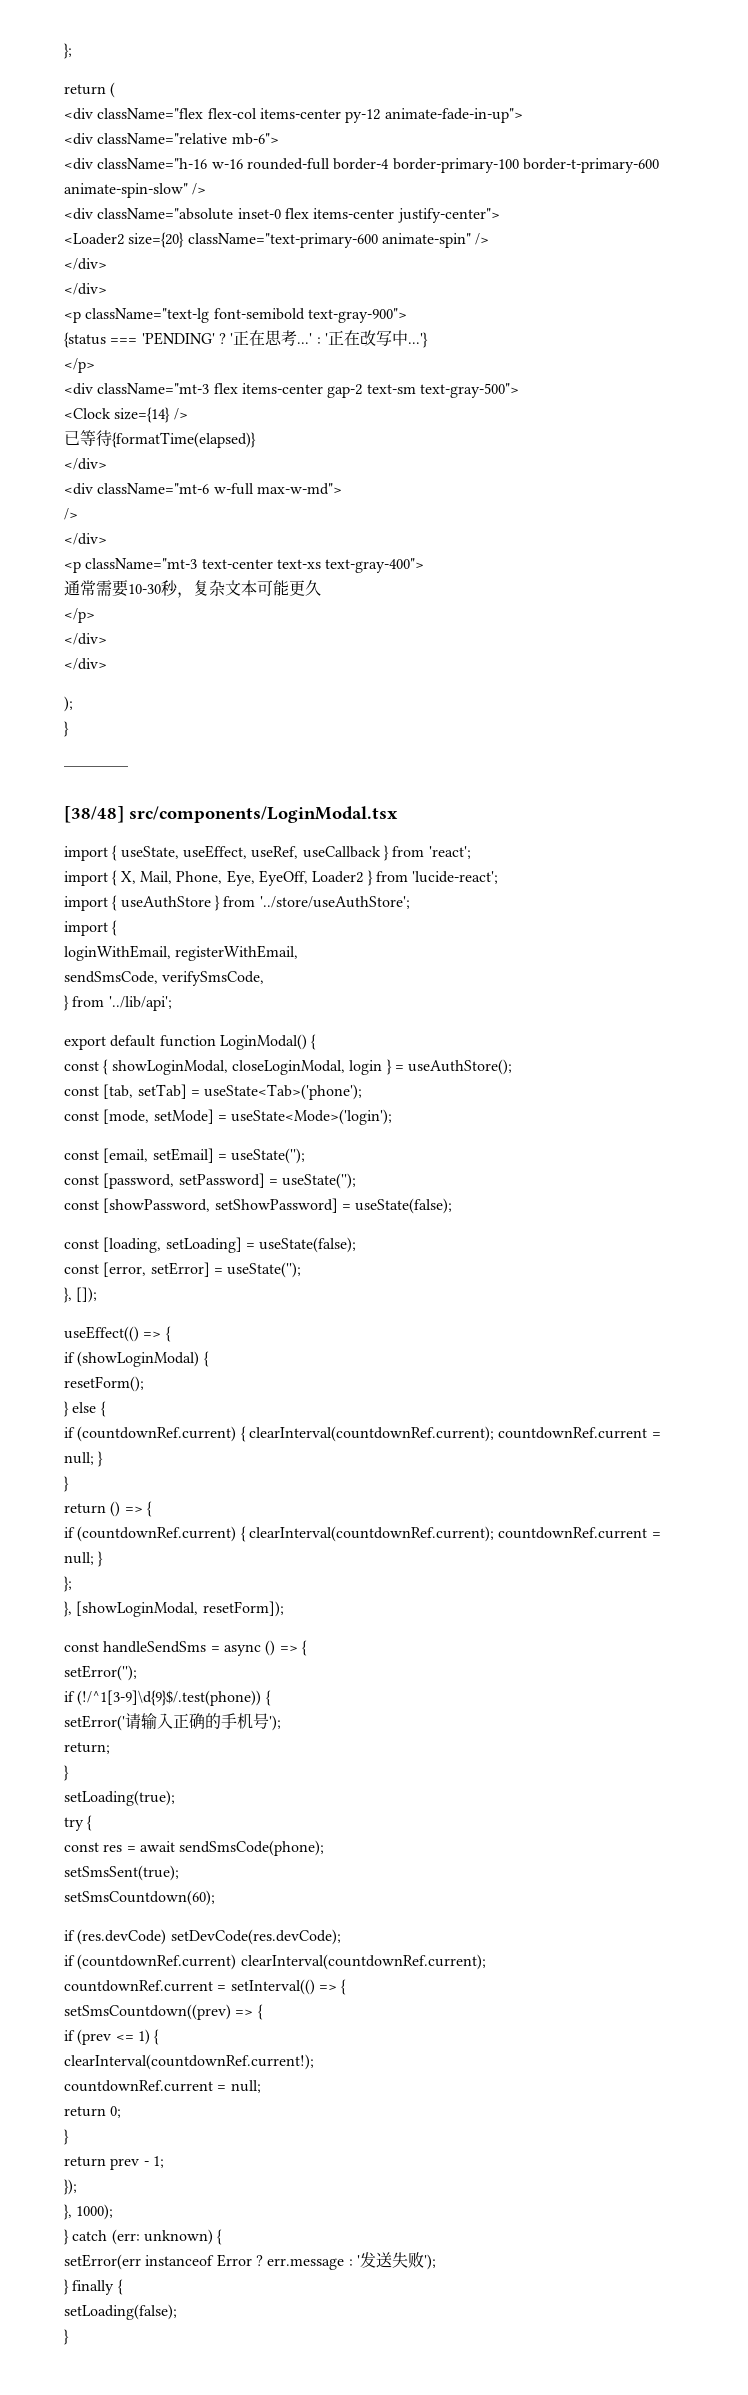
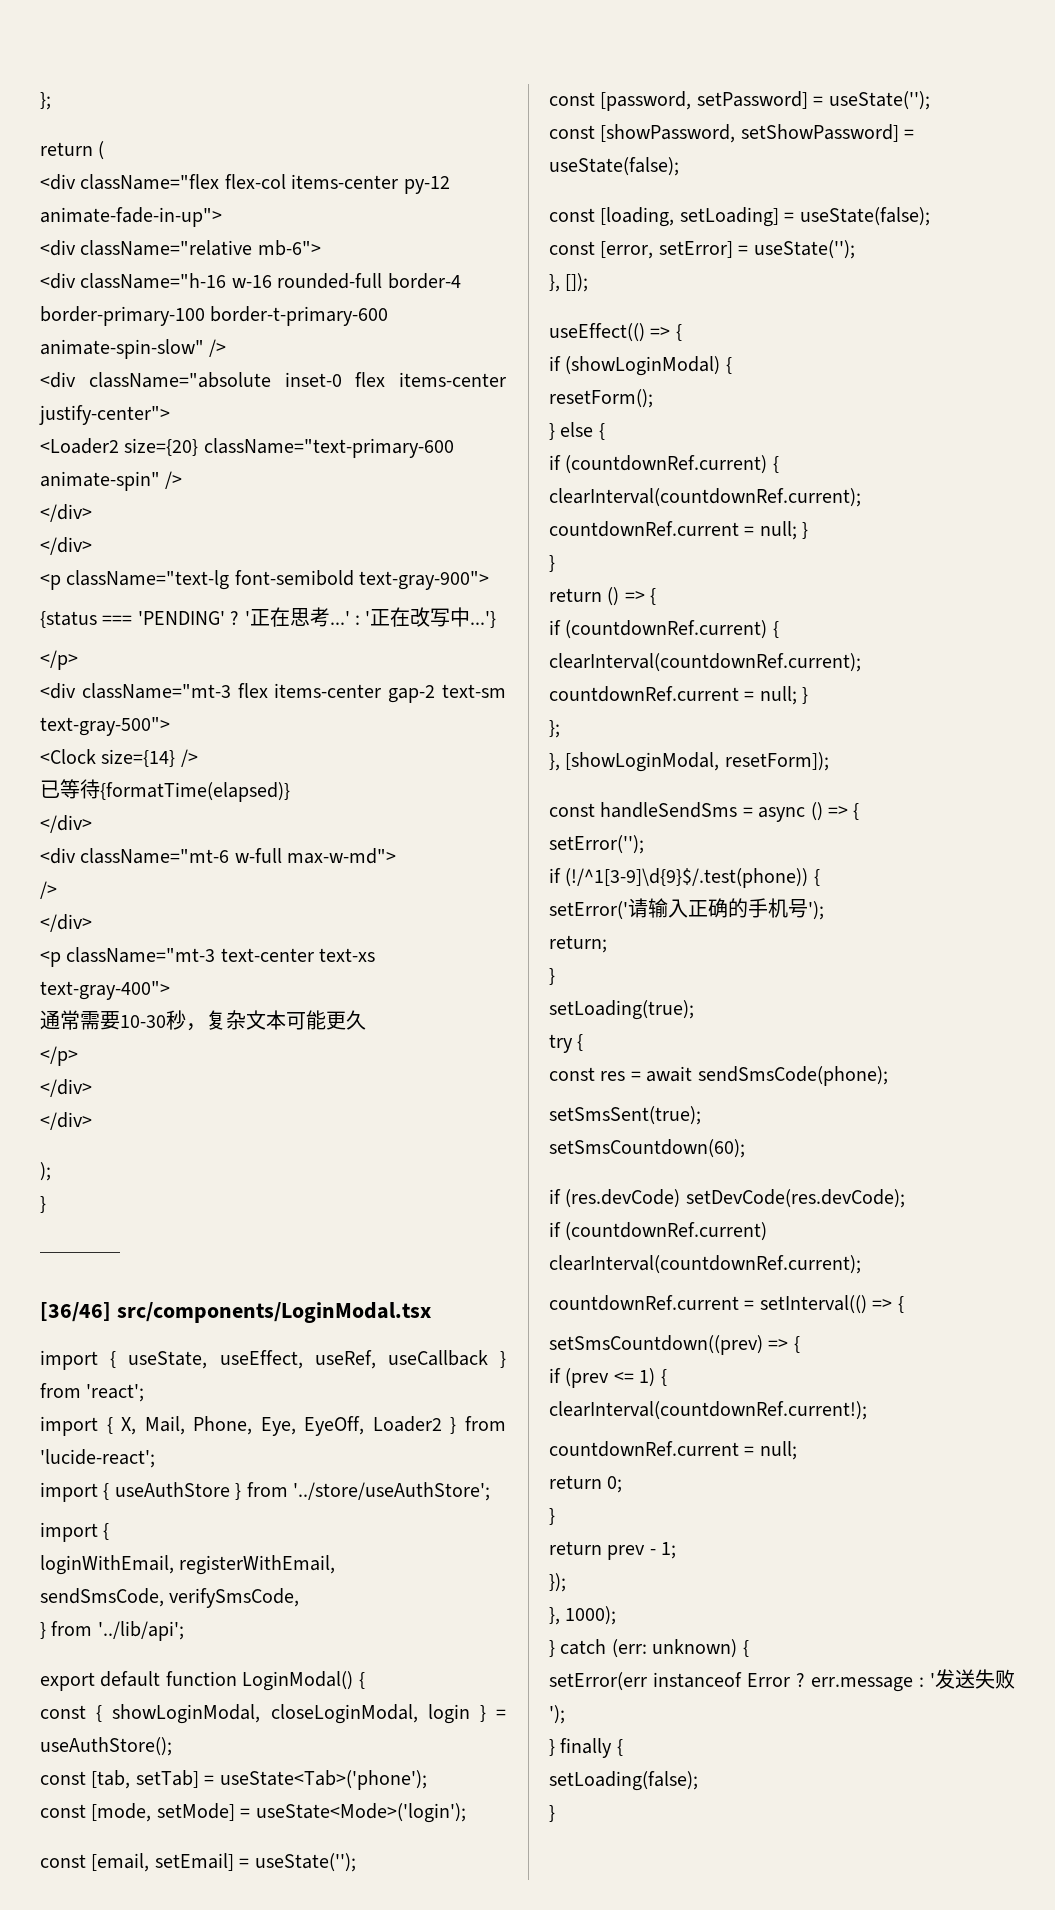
[64,806,124,823] [38/48] -> [40,1302,111,1322] [36/46]

